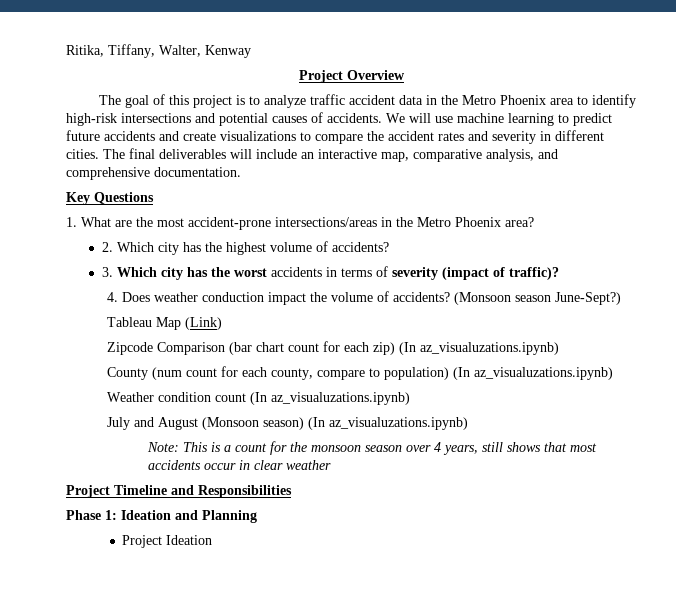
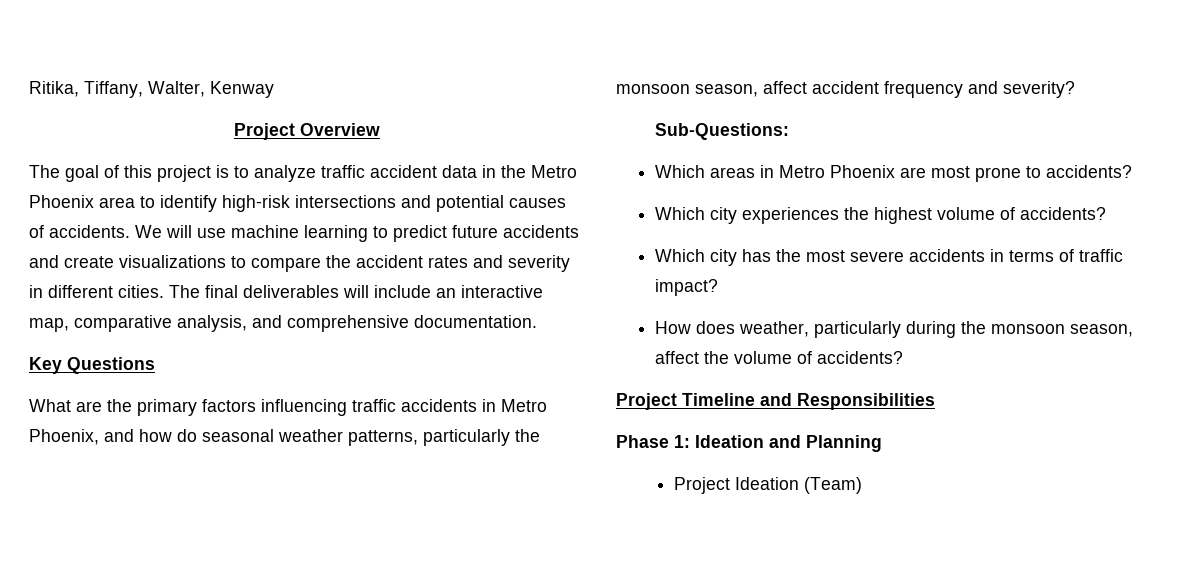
[66,217,77,227] 1. -> (155, 365) none
[157,217,534,230] [101,242,201,255] most accident-prone intersections/areas in the Metro Phoenix area? // 2. Which city has -> [137,399,547,416] [29,429,540,446] [616,81,1075,98] [654,123,789,140] [654,165,1132,182] [654,207,839,224] primary factors influencing traffic accidents in Metro Phoenix, and how do seasonal weather patterns, particularly the monsoon season, affect accident frequency and severity? // Sub-Questions: // Which areas in Metro Phoenix are most prone to accidents? // Which city experiences
[101,267,267,280] 3. Which city has the worst -> [654,249,904,266] Which city has the most severe
[391,267,559,280] [106,291,621,305] [106,317,222,330] [106,341,559,355] [106,366,613,380] [106,392,410,405] [106,417,468,430] [146,441,597,455] [147,460,331,470] severity (impact of traffic)? // 4. Does weather conduction impact the volume of accidents? (Monsoon season June-Sept?) // Tableau Map (Link) // Zipcode Comparison (bar chart count for each zip) (In az_visualuzations.ipynb) // County (num count for each county, compare to population) (In az_visualuzations.ipynb) // Weather condition count (In az_visualuzations.ipynb) // July and August (Monsoon season) (In az_visualuzations.ipynb) // Note: This is a count for the monsoon season over 4 years, still shows that most accidents occur in clear weather -> [1078,249,1123,262] [654,279,718,296] [654,321,1133,338] [654,351,903,364] traffic impact? // How does weather, particularly during the monsoon season, affect the volume of accidents?
(213, 540) none -> [804,477,863,494] (Team)

